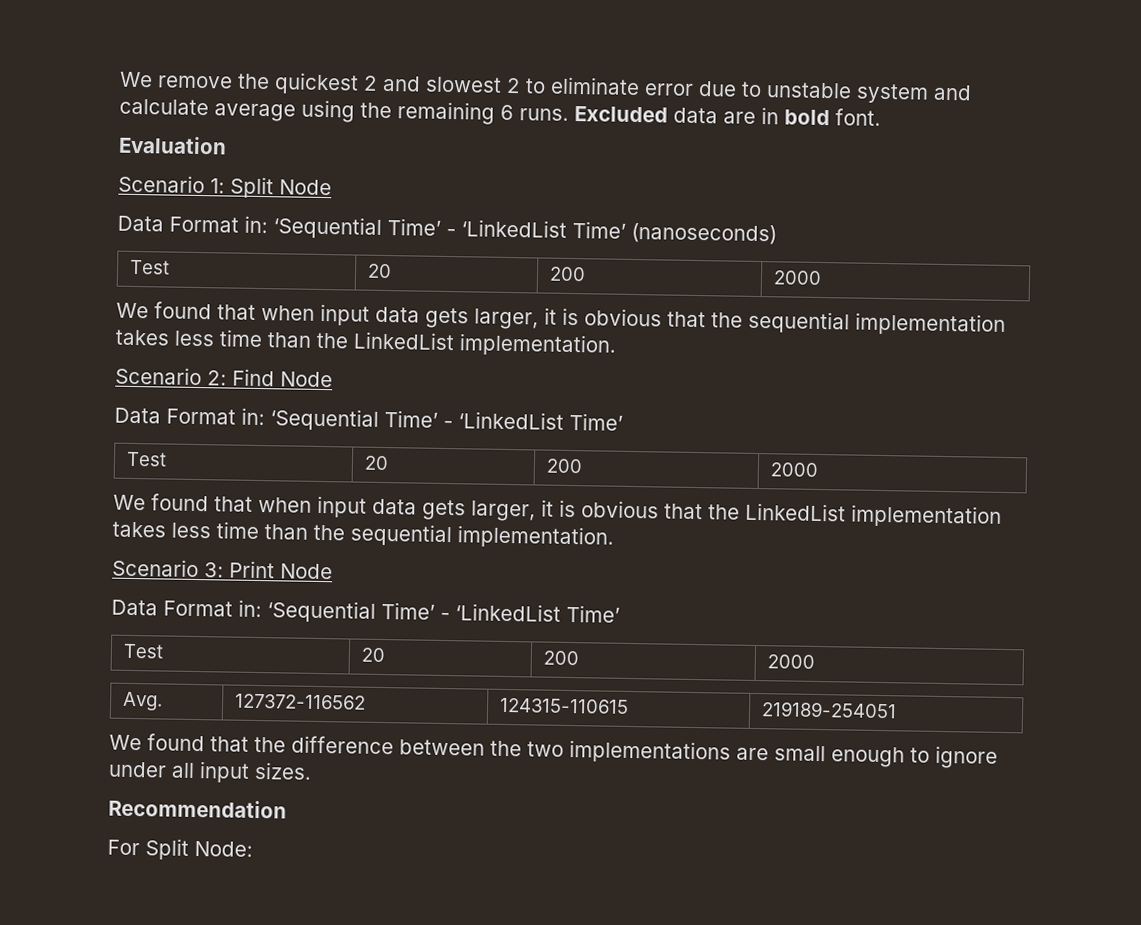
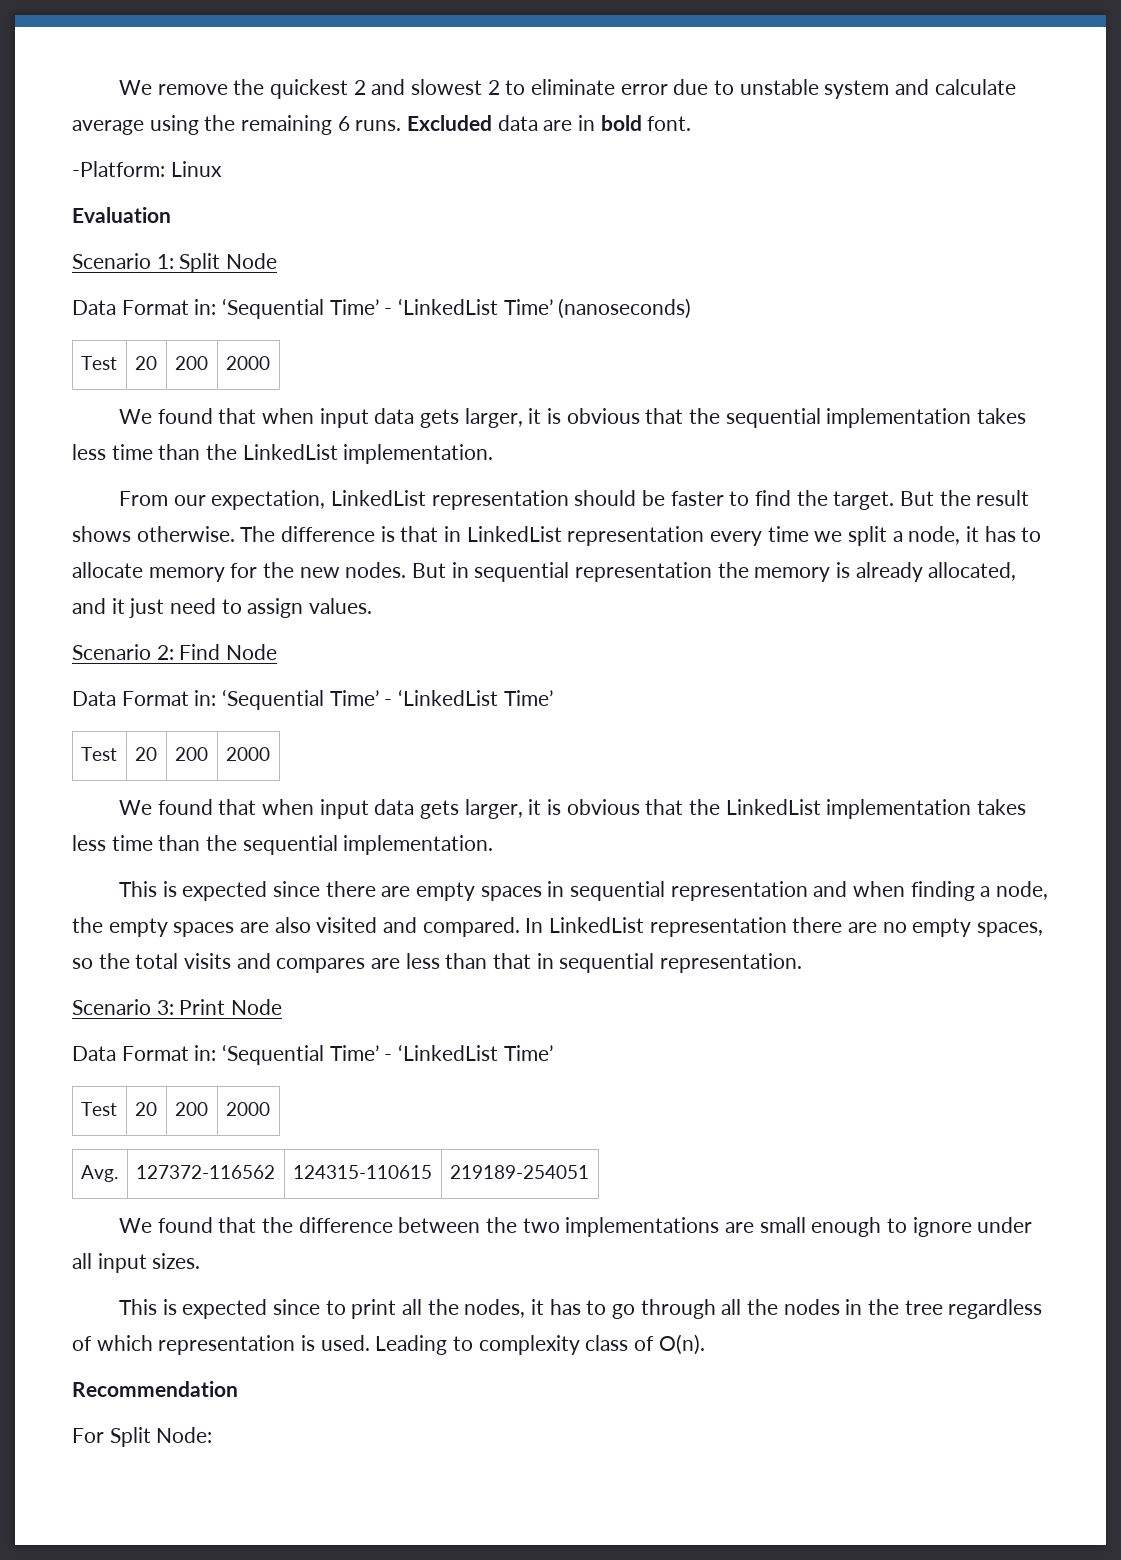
(881, 117) none -> [72,161,222,177] // -Platform: Linux
(617, 345) none -> [118,490,1030,510] [72,526,1042,546] [72,562,1017,582] [72,598,373,618] // From our expectation, LinkedList representation should be faster to find the target. But the result shows otherwise. The difference is that in LinkedList representation every time we split a node, it has to allocate memory for the new nodes. But in sequential representation the memory is already allocated, and it just need to assign values.
(614, 537) none -> [118,881,1049,901] [72,917,1044,937] [72,953,803,973] // This is expected since there are empty spaces in sequential representation and when finding a node, the empty spaces are also visited and compared. In LinkedList representation there are no empty spaces, so the total visits and compares are less than that in sequential representation.
(312, 770) none -> [118,1299,1043,1319] [72,1334,705,1355] // This is expected since to print all the nodes, it has to go through all the nodes in the tree regardless of which representation is used. Leading to complexity class of O(n).

